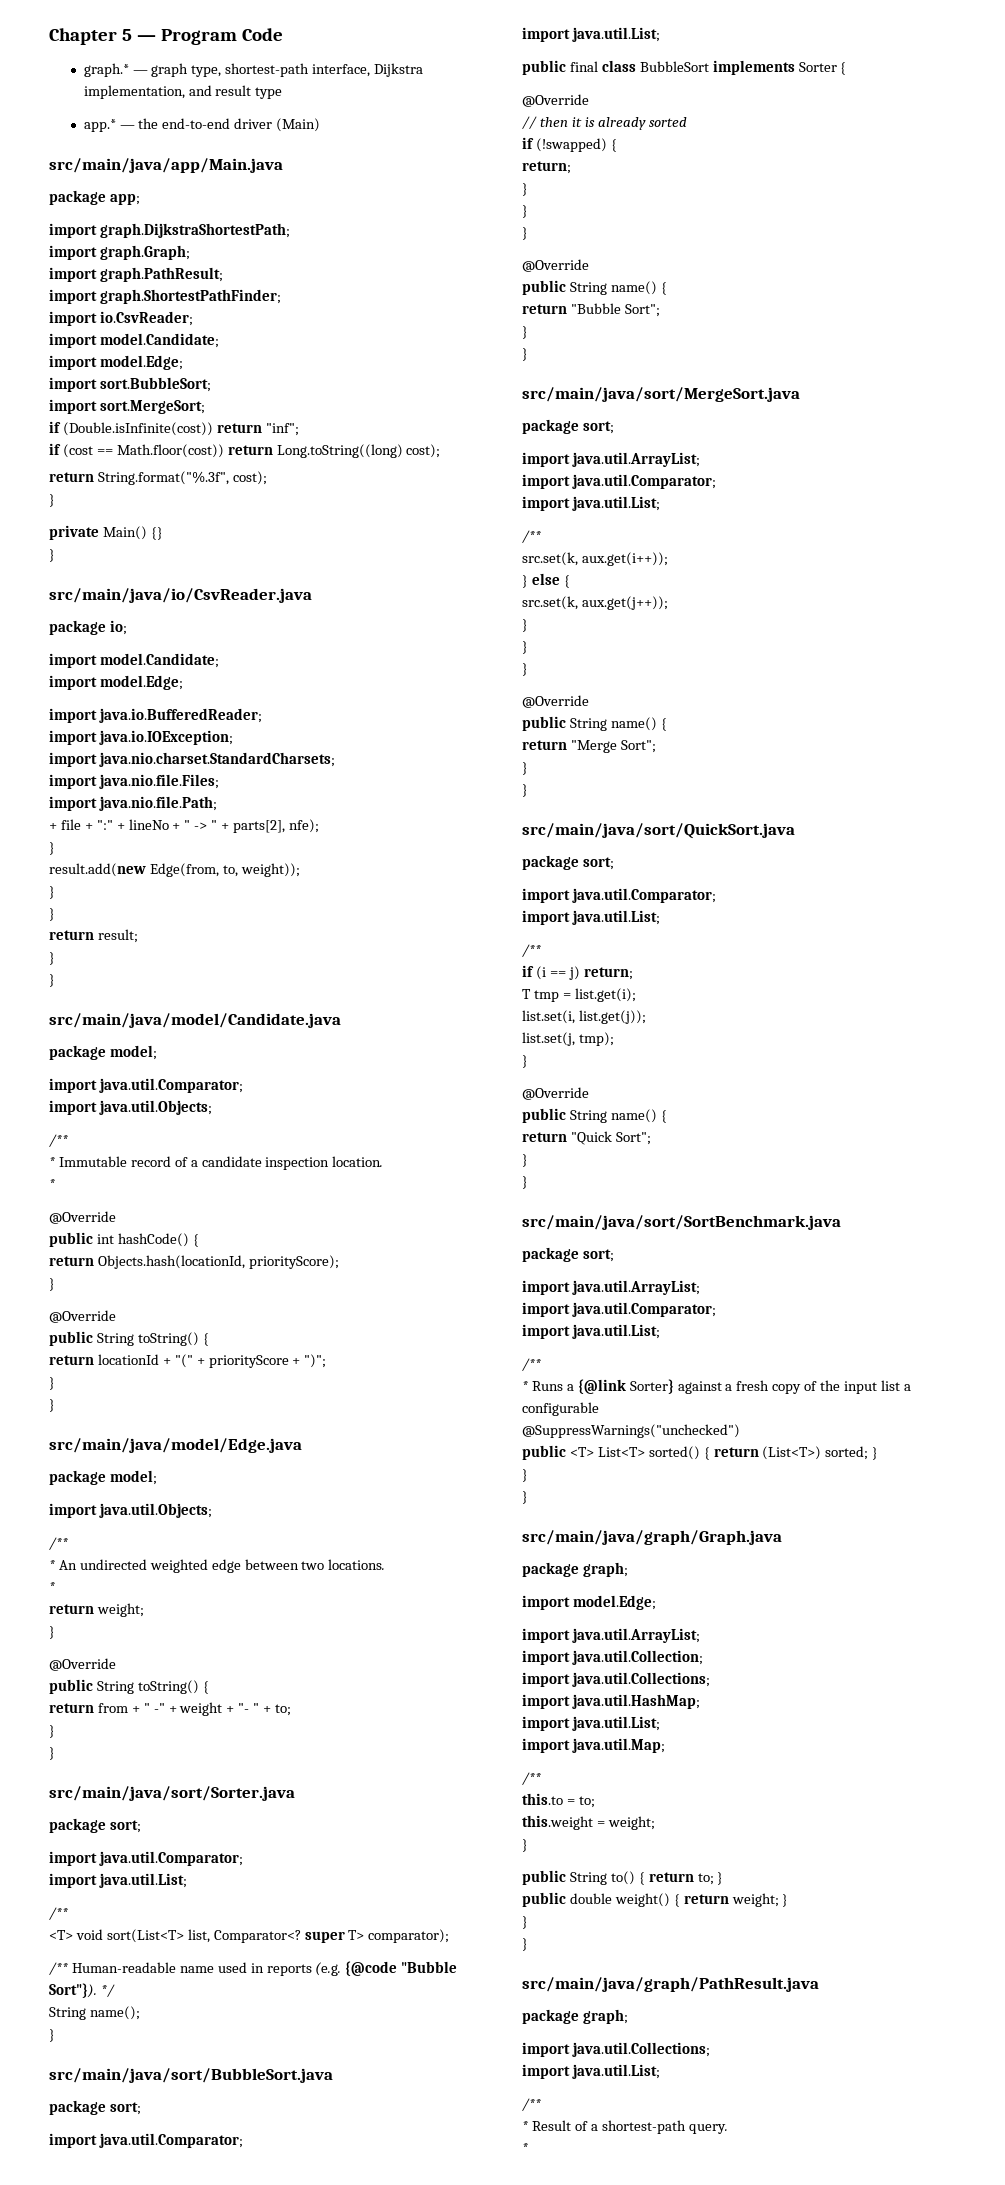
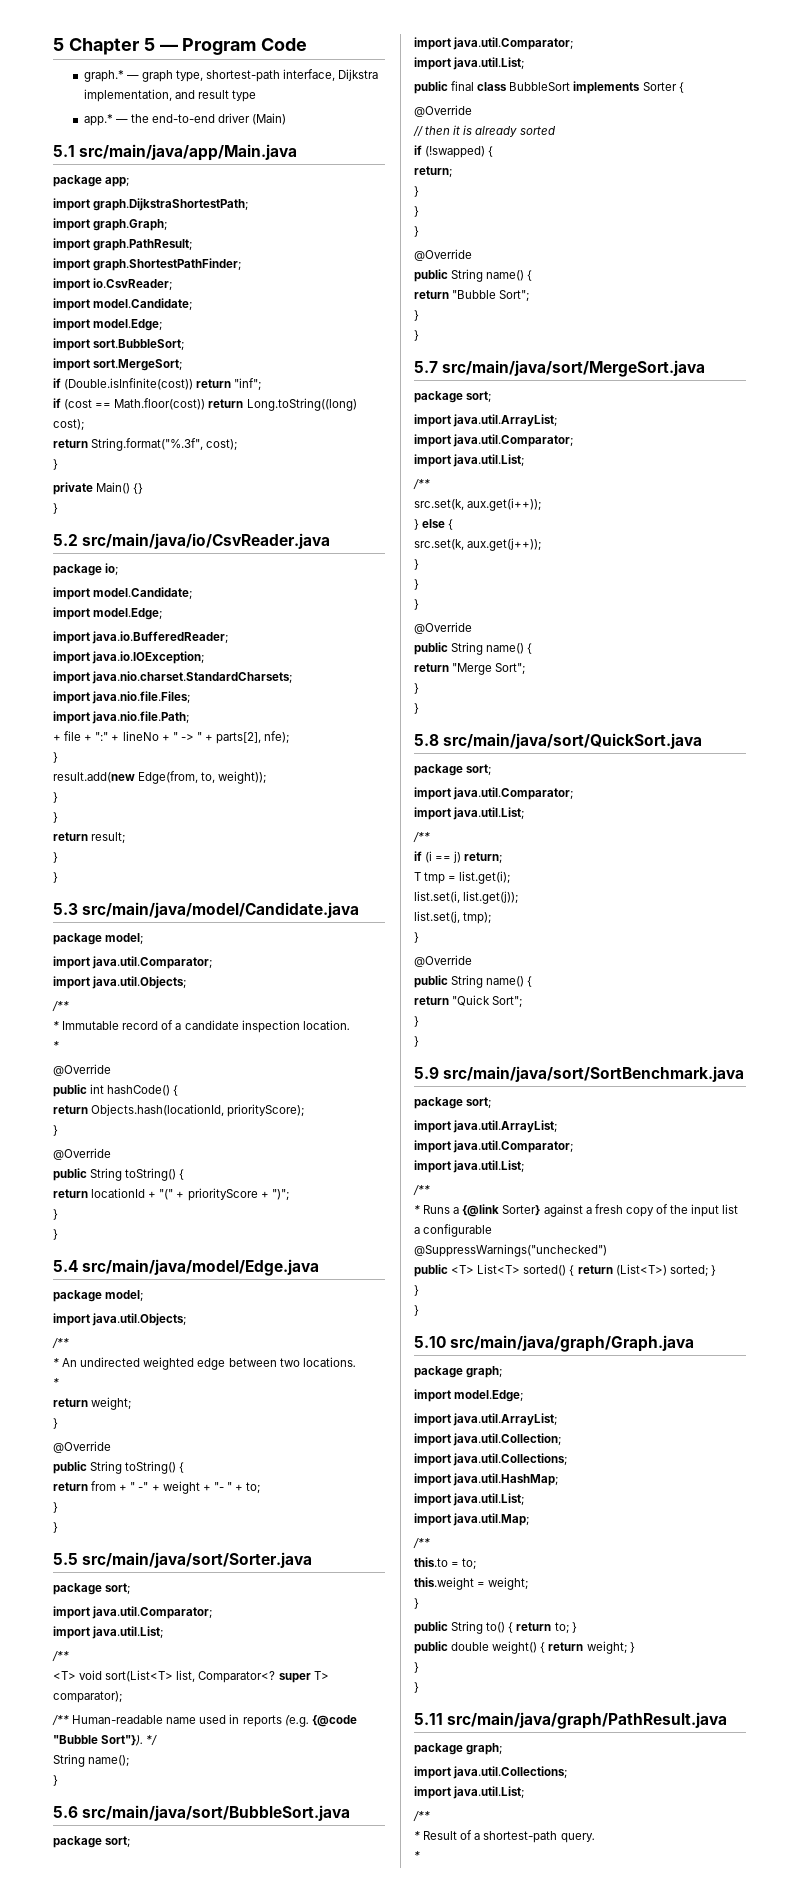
(49, 36) none -> [53,38,64,51] 5
(321, 125) none -> [53,145,75,157] 5.1
(55, 555) none -> [53,534,78,546] 5.2
(55, 980) none -> [53,903,78,915] 5.3
(55, 1405) none -> [53,1260,78,1272] 5.4
(55, 1753) none -> [53,1553,78,1565] 5.5
(55, 2035) none -> [53,1806,78,1818] 5.6
(528, 354) none -> [414,361,438,373] 5.7
(528, 790) none -> [414,734,439,746] 5.8
(528, 1182) none -> [414,1067,439,1079] 5.9
(528, 1497) none -> [414,1336,446,1348] 5.10
(528, 1944) none -> [414,1713,443,1725] 5.11

